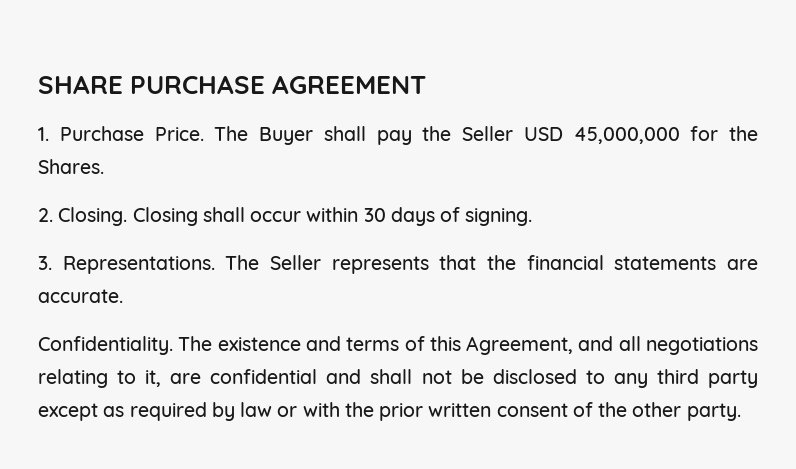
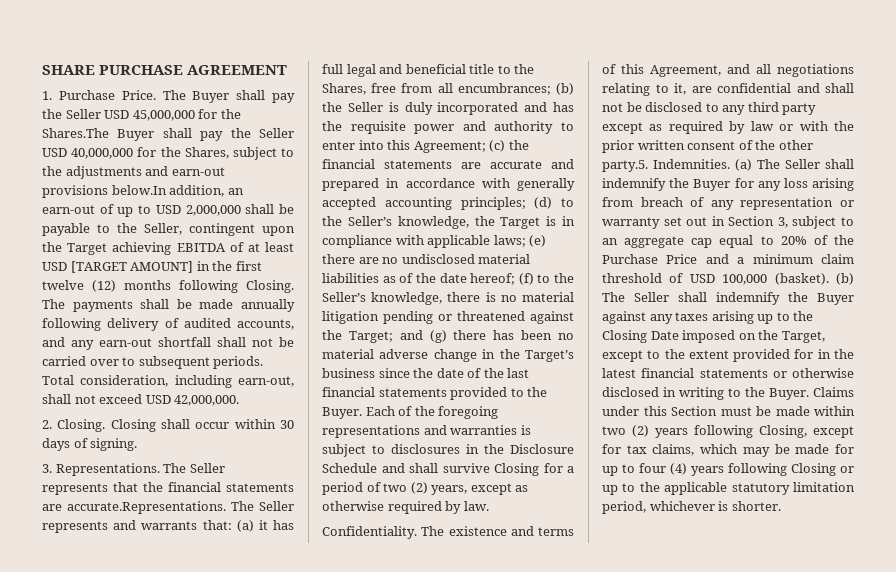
[38,159,104,174] Shares. -> [42,128,294,141] [42,147,294,160] [42,166,225,179] [42,185,244,198] [42,204,295,217] [42,223,295,236] [42,242,294,255] [42,261,262,273] [42,280,294,293] [42,299,295,312] [42,318,294,331] [42,337,294,350] [42,356,264,369] [42,375,294,388] [42,394,240,406] Shares.The Buyer shall pay the Seller USD 40,000,000 for the Shares, subject to the adjustments and earn-out provisions below.In addition, an earn-out of up to USD 2,000,000 shall be payable to the Seller, contingent upon the Target achieving EBITDA of at least USD [TARGET AMOUNT] in the first twelve (12) months following Closing. The payments shall be made annually following delivery of audited accounts, and any earn-out shortfall shall not be carried over to subsequent periods. Total consideration, including earn-out, shall not exceed USD 42,000,000.
[38,289,123,303] accurate. -> [67,501,294,514] [42,520,294,533] [322,64,535,77] [322,83,574,95] [322,102,574,115] [322,121,574,134] [322,140,529,153] [322,159,574,169] [322,178,575,191] [322,197,574,210] [322,216,575,229] [322,235,547,248] [322,254,531,264] [322,273,574,285] [322,292,574,305] [322,311,574,324] [322,330,574,343] [322,349,574,362] [322,368,530,378] [322,387,548,400] [322,406,499,419] [322,425,531,438] [322,444,574,457] [322,463,574,476] [322,482,529,495] [322,501,489,514] accurate.Representations. The Seller represents and warrants that: (a) it has full legal and beneficial title to the Shares, free from all encumbrances; (b) the Seller is duly incorporated and has the requisite power and authority to enter into this Agreement; (c) the financial statements are accurate and prepared in accordance with generally accepted accounting principles; (d) to the Seller’s knowledge, the Target is in compliance with applicable laws; (e) there are no undisclosed material liabilities as of the date hereof; (f) to the Seller’s knowledge, there is no material litigation pending or threatened against the Target; and (g) there has been no material adverse change in the Target’s business since the date of the last financial statements provided to the Buyer. Each of the foregoing representations and warranties is subject to disclosures in the Disclosure Schedule and shall survive Closing for a period of two (2) years, except as otherwise required by law.
[686,403,741,421] party. -> [602,159,854,172] [602,178,854,191] [602,197,854,210] [602,216,854,229] [602,235,854,248] [602,254,854,264] [602,273,854,285] [602,292,854,305] [602,311,814,324] [602,330,825,343] [602,349,854,362] [602,368,854,378] [602,387,854,400] [602,406,855,416] [602,425,854,438] [602,444,854,457] [602,463,854,476] [602,482,855,495] [602,501,781,514] party.5. Indemnities. (a) The Seller shall indemnify the Buyer for any loss arising from breach of any representation or warranty set out in Section 3, subject to an aggregate cap equal to 20% of the Purchase Price and a minimum claim threshold of USD 100,000 (basket). (b) The Seller shall indemnify the Buyer against any taxes arising up to the Closing Date imposed on the Target, except to the extent provided for in the latest financial statements or otherwise disclosed in writing to the Buyer. Claims under this Section must be made within two (2) years following Closing, except for tax claims, which may be made for up to four (4) years following Closing or up to the applicable statutory limitation period, whichever is shorter.

